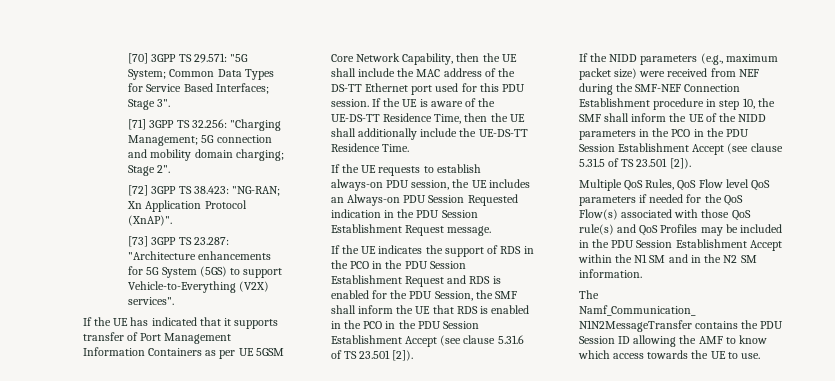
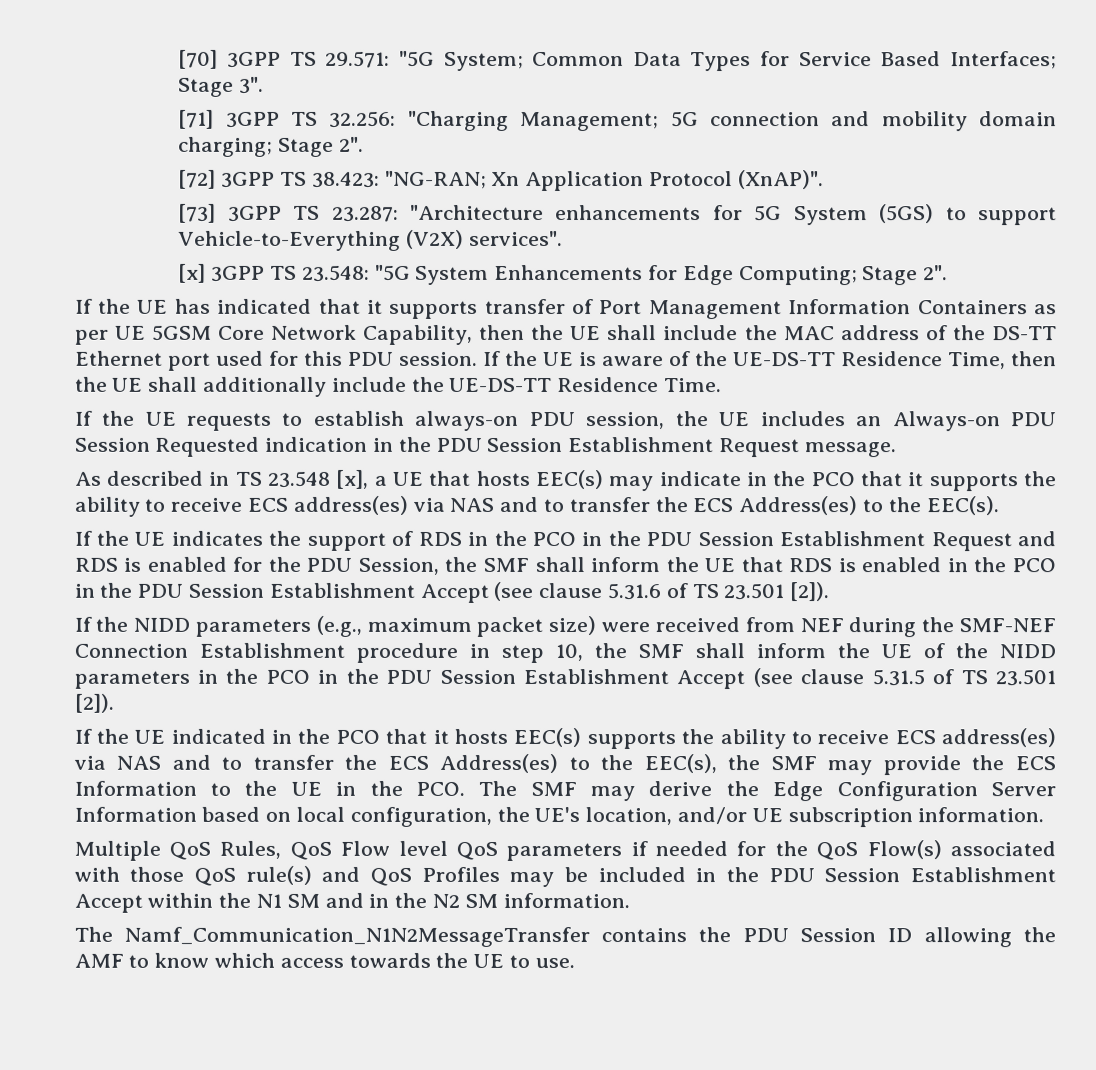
(175, 301) none -> [178,263,949,286] // [x] 3GPP TS 23.548: "5G System Enhancements for Edge Computing; Stage 2".
(492, 231) none -> [74,469,1058,492] [74,495,1000,517] // As described in TS 23.548 [x], a UE that hosts EEC(s) may indicate in the PCO that it supports the ability to receive ECS address(es) via NAS and to transfer the ECS Address(es) to the EEC(s).
(691, 163) none -> [73,727,1056,750] [73,753,1056,776] [73,780,1056,802] [73,806,1045,828] // If the UE indicated in the PCO that it hosts EEC(s) supports the ability to receive ECS address(es) via NAS and to transfer the ECS Address(es) to the EEC(s), the SMF may provide the ECS Information to the UE in the PCO. The SMF may derive the Edge Configuration Server Information based on local configuration, the UE's location, and/or UE subscription information.

